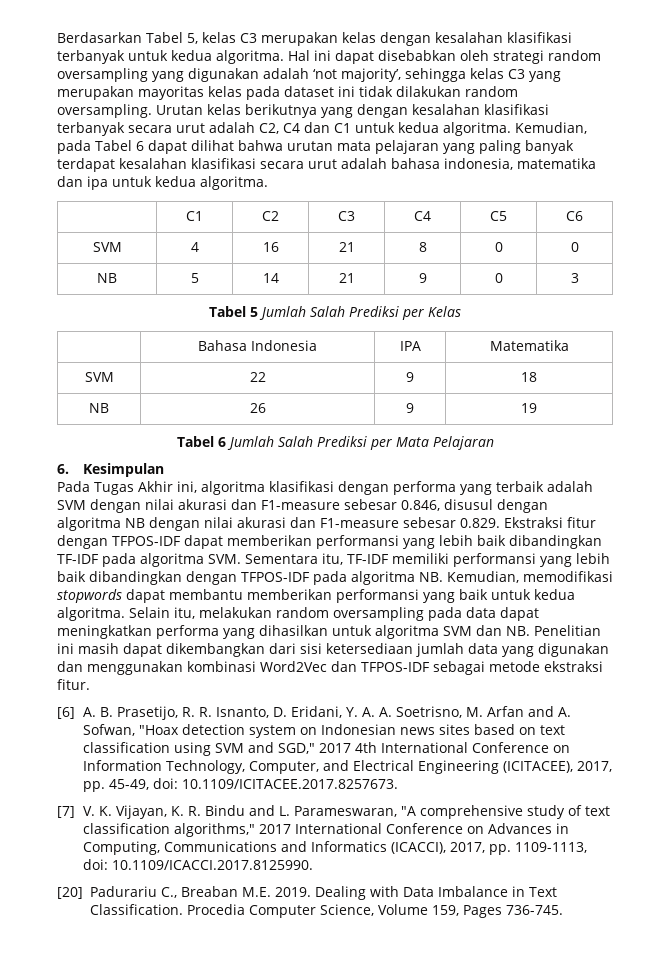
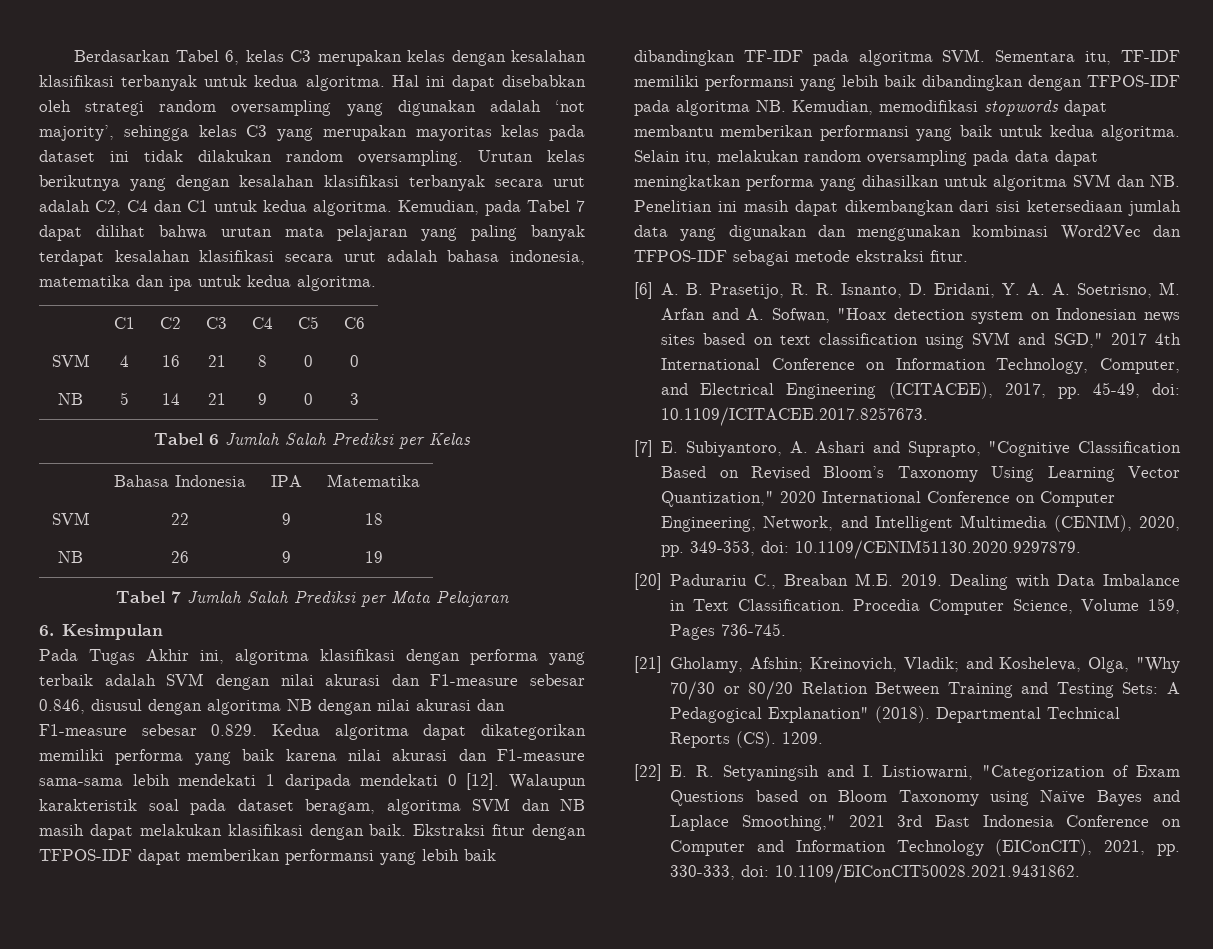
[186,33,198,44] 5, -> [225,50,240,65] 6,
[135,141,144,151] 6 -> [576,200,585,212] 7
[249,307,258,317] 5 -> [209,434,219,445] 6
[217,437,226,447] 6 -> [170,591,181,603] 7
(500, 523) none -> [272,724,586,740] [39,749,585,765] [39,773,586,790] [39,798,585,815] [39,824,407,840] Kedua algoritma dapat dikategorikan memiliki performa yang baik karena nilai akurasi dan F1-measure sama-sama lebih mendekati 1 daripada mendekati 0 [12]. Walaupun karakteristik soal pada dataset beragam, algoritma SVM dan NB masih dapat melakukan klasifikasi dengan baik.
[83,805,610,819] [83,823,570,837] [83,841,588,855] [83,859,314,870] V. K. Vijayan, K. R. Bindu and L. Parameswaran, "A comprehensive study of text classification algorithms," 2017 International Conference on Advances in Computing, Communications and Informatics (ICACCI), 2017, pp. 1109-1113, doi: 10.1109/ICACCI.2017.8125990. -> [661,441,1181,457] [661,466,1180,482] [661,491,1116,507] [661,515,1180,532] [661,540,1082,559] E. Subiyantoro, A. Ashari and Suprapto, "Cognitive Classification Based on Revised Bloom’s Taxonomy Using Learning Vector Quantization," 2020 International Conference on Computer Engineering, Network, and Intelligent Multimedia (CENIM), 2020, pp. 349-353, doi: 10.1109/CENIM51130.2020.9297879.
(563, 910) none -> [634,656,1180,673] [670,681,1180,700] [670,706,1121,723] [670,731,824,748] [634,764,1180,781] [670,790,1180,806] [670,815,1181,831] [670,839,1180,856] [670,864,1081,883] // [21] Gholamy, Afshin; Kreinovich, Vladik; and Kosheleva, Olga, "Why 70/30 or 80/20 Relation Between Training and Testing Sets: A Pedagogical Explanation" (2018). Departmental Technical Reports (CS). 1209. // [22] E. R. Setyaningsih and I. Listiowarni, "Categorization of Exam Questions based on Bloom Taxonomy using Naïve Bayes and Laplace Smoothing," 2021 3rd East Indonesia Conference on Computer and Information Technology (EIConCIT), 2021, pp. 330-333, doi: 10.1109/EIConCIT50028.2021.9431862.

